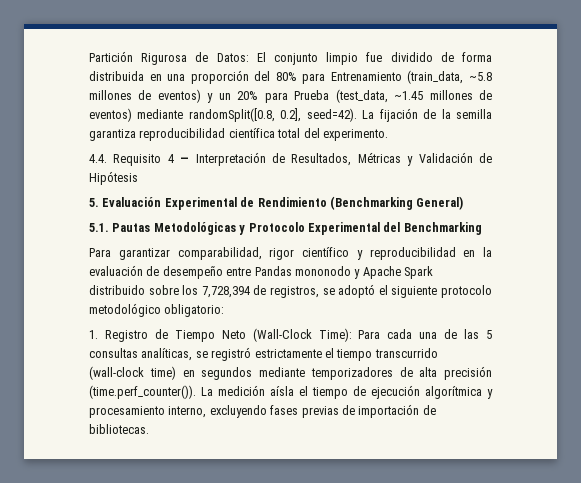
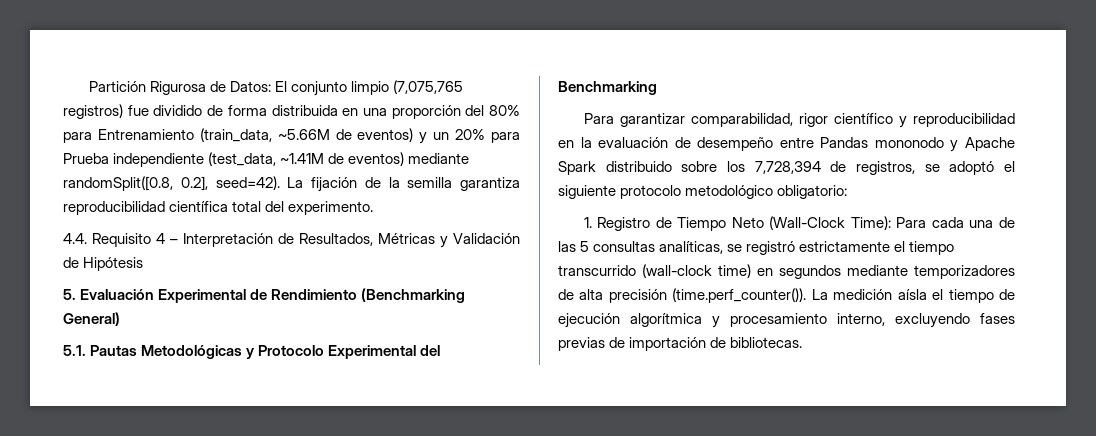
(359, 58) none -> [392,80,463,94] [63,104,123,119] (7,075,765 registros)
[468,72,492,81] [89,90,132,100] ~5.8 millones -> [277,129,330,140] ~5.66M
[335,89,473,103] (test_data, ~1.45 millones -> [113,152,325,167] independiente (test_data, ~1.41M
[180,157,190,163] — -> [170,239,178,244] –

